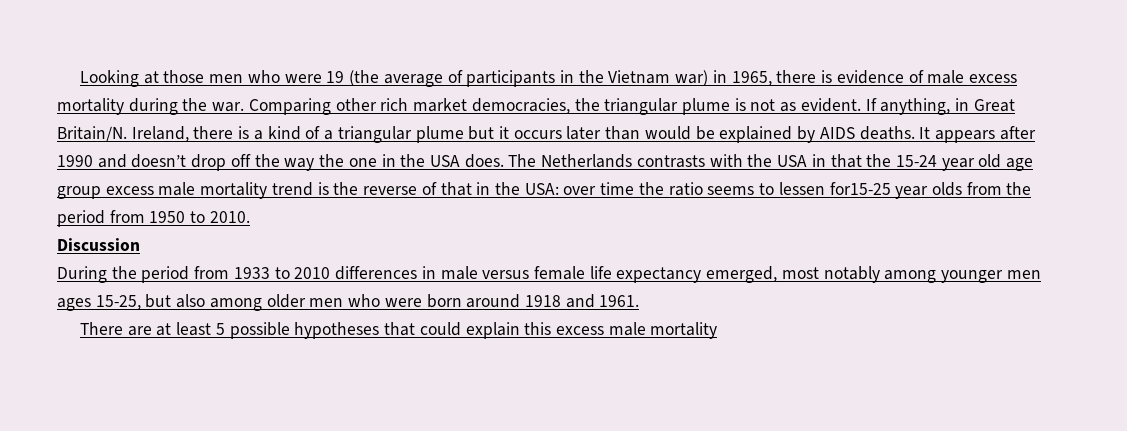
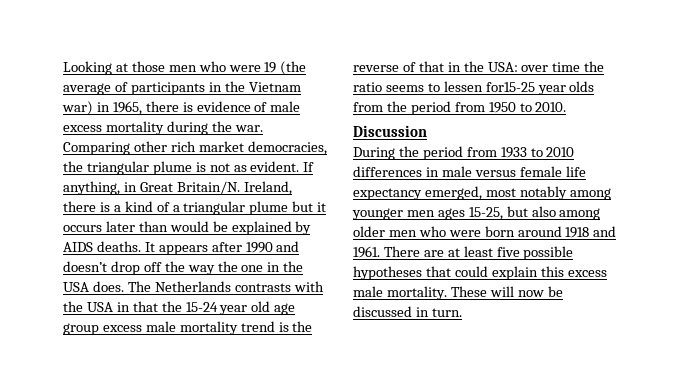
(640, 301) // -> (380, 252) none
[215,323,225,335] 5 -> [496,247,520,257] five
[650,322,718,339] mortality -> [386,286,563,300] [353,306,462,317] mortality. These will now be discussed in turn.

